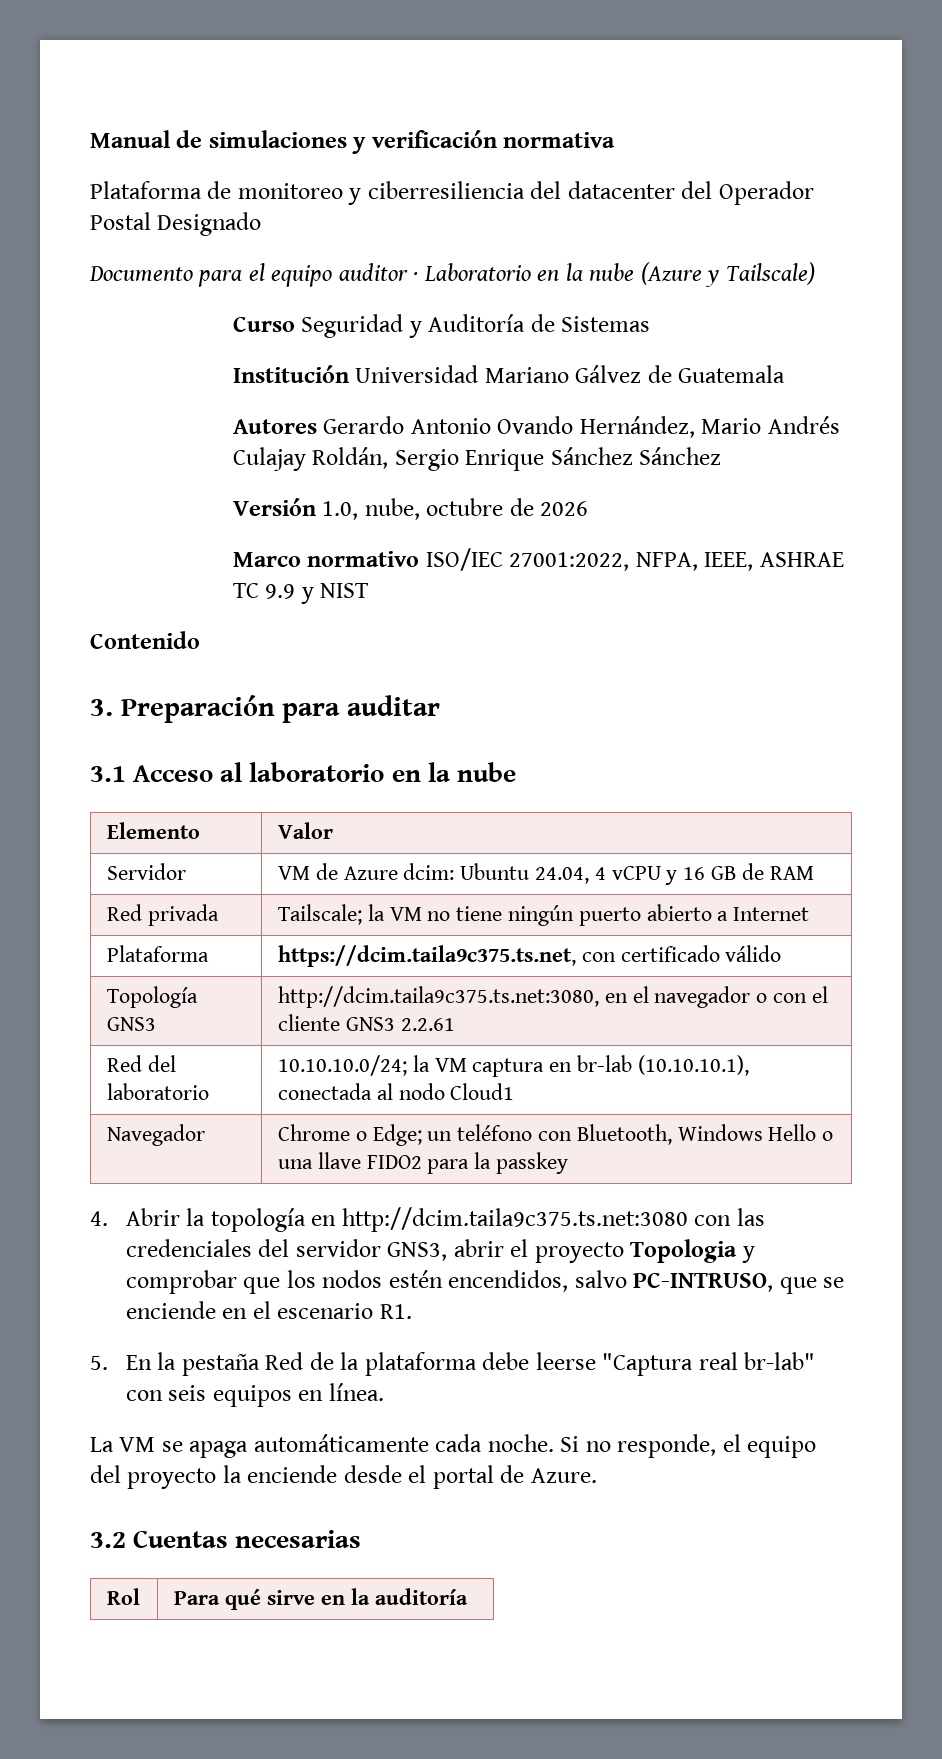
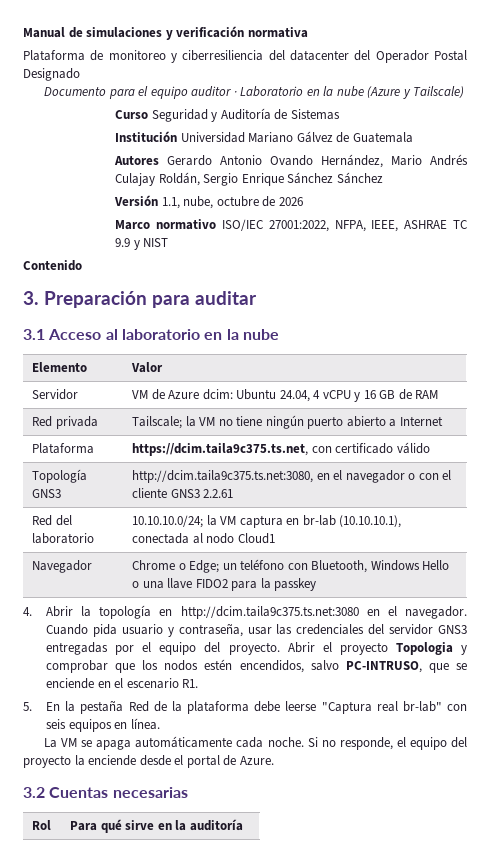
[322,501,359,520] 1.0, -> [161,197,180,209] 1.1,
[694,1208,765,1226] [125,1239,504,1261] con las credenciales del servidor GNS3, abrir -> [366,606,467,619] [46,623,468,637] [46,642,315,655] en el navegador. Cuando pida usuario y contraseña, usar las credenciales del servidor GNS3 entregadas por el equipo del proyecto. Abrir

